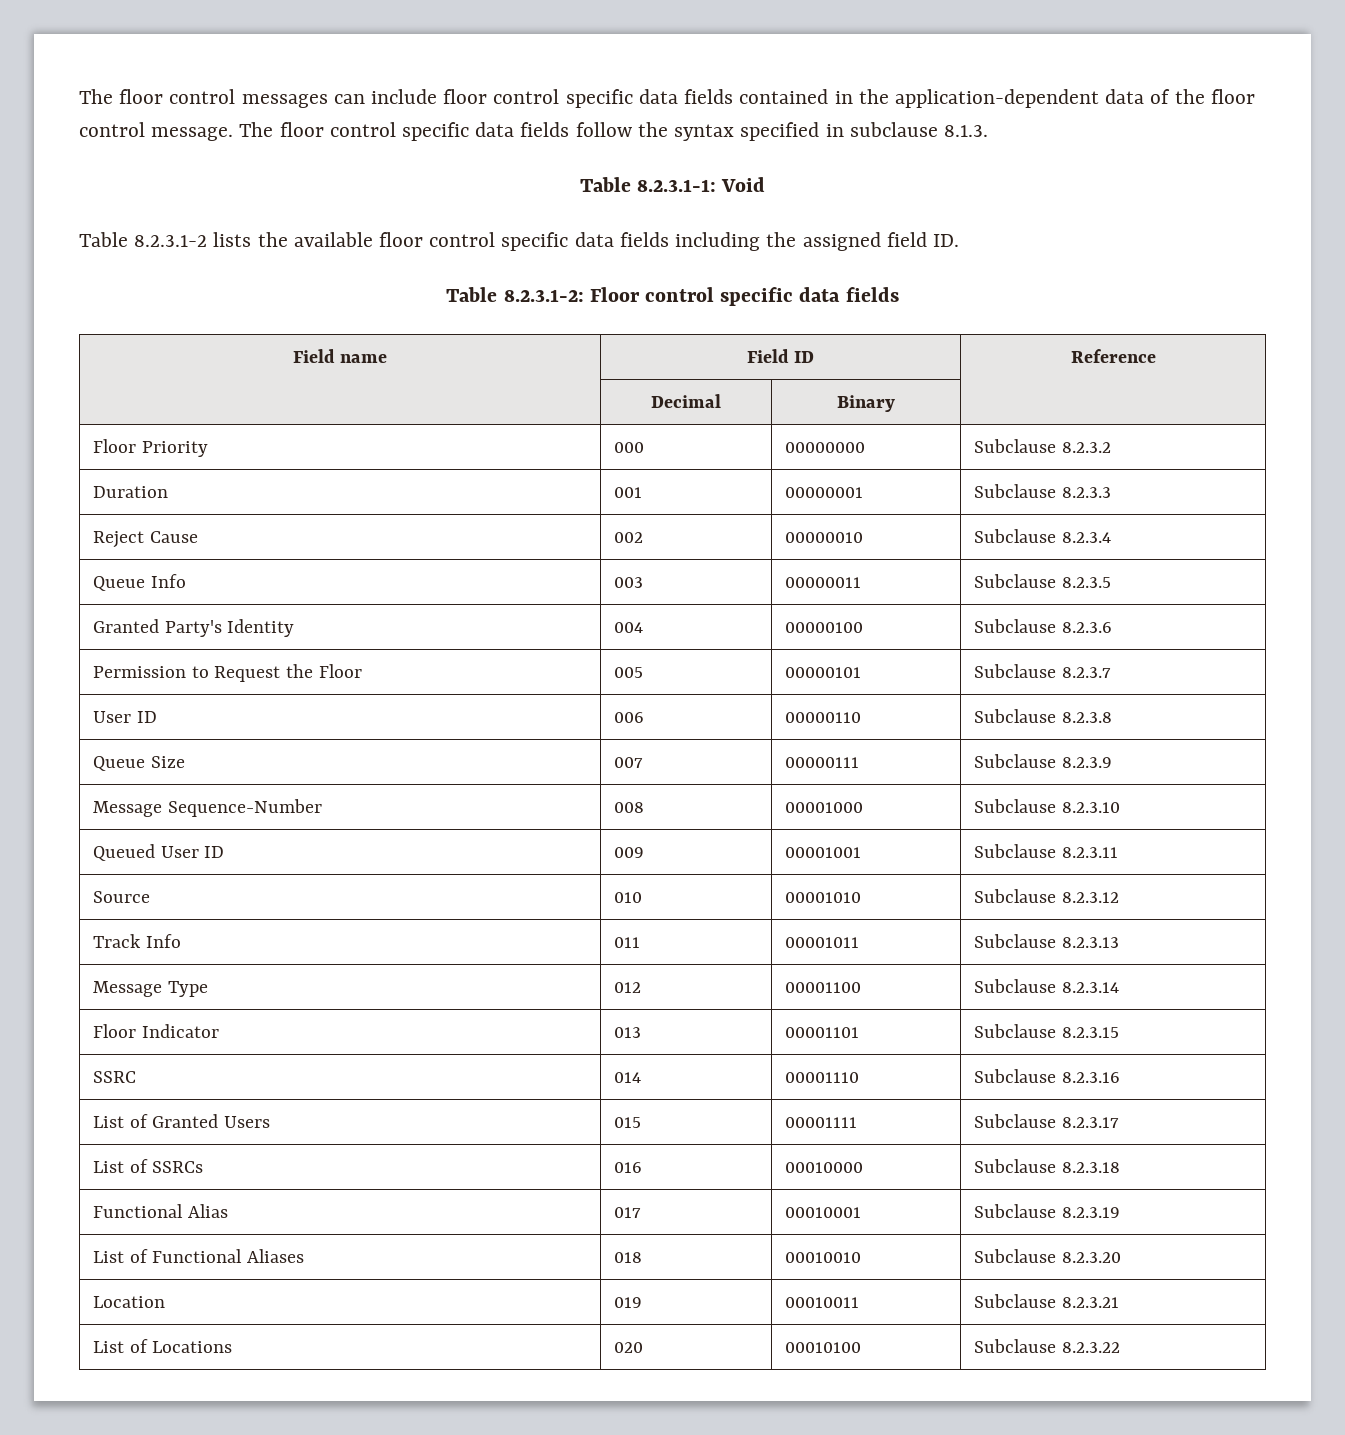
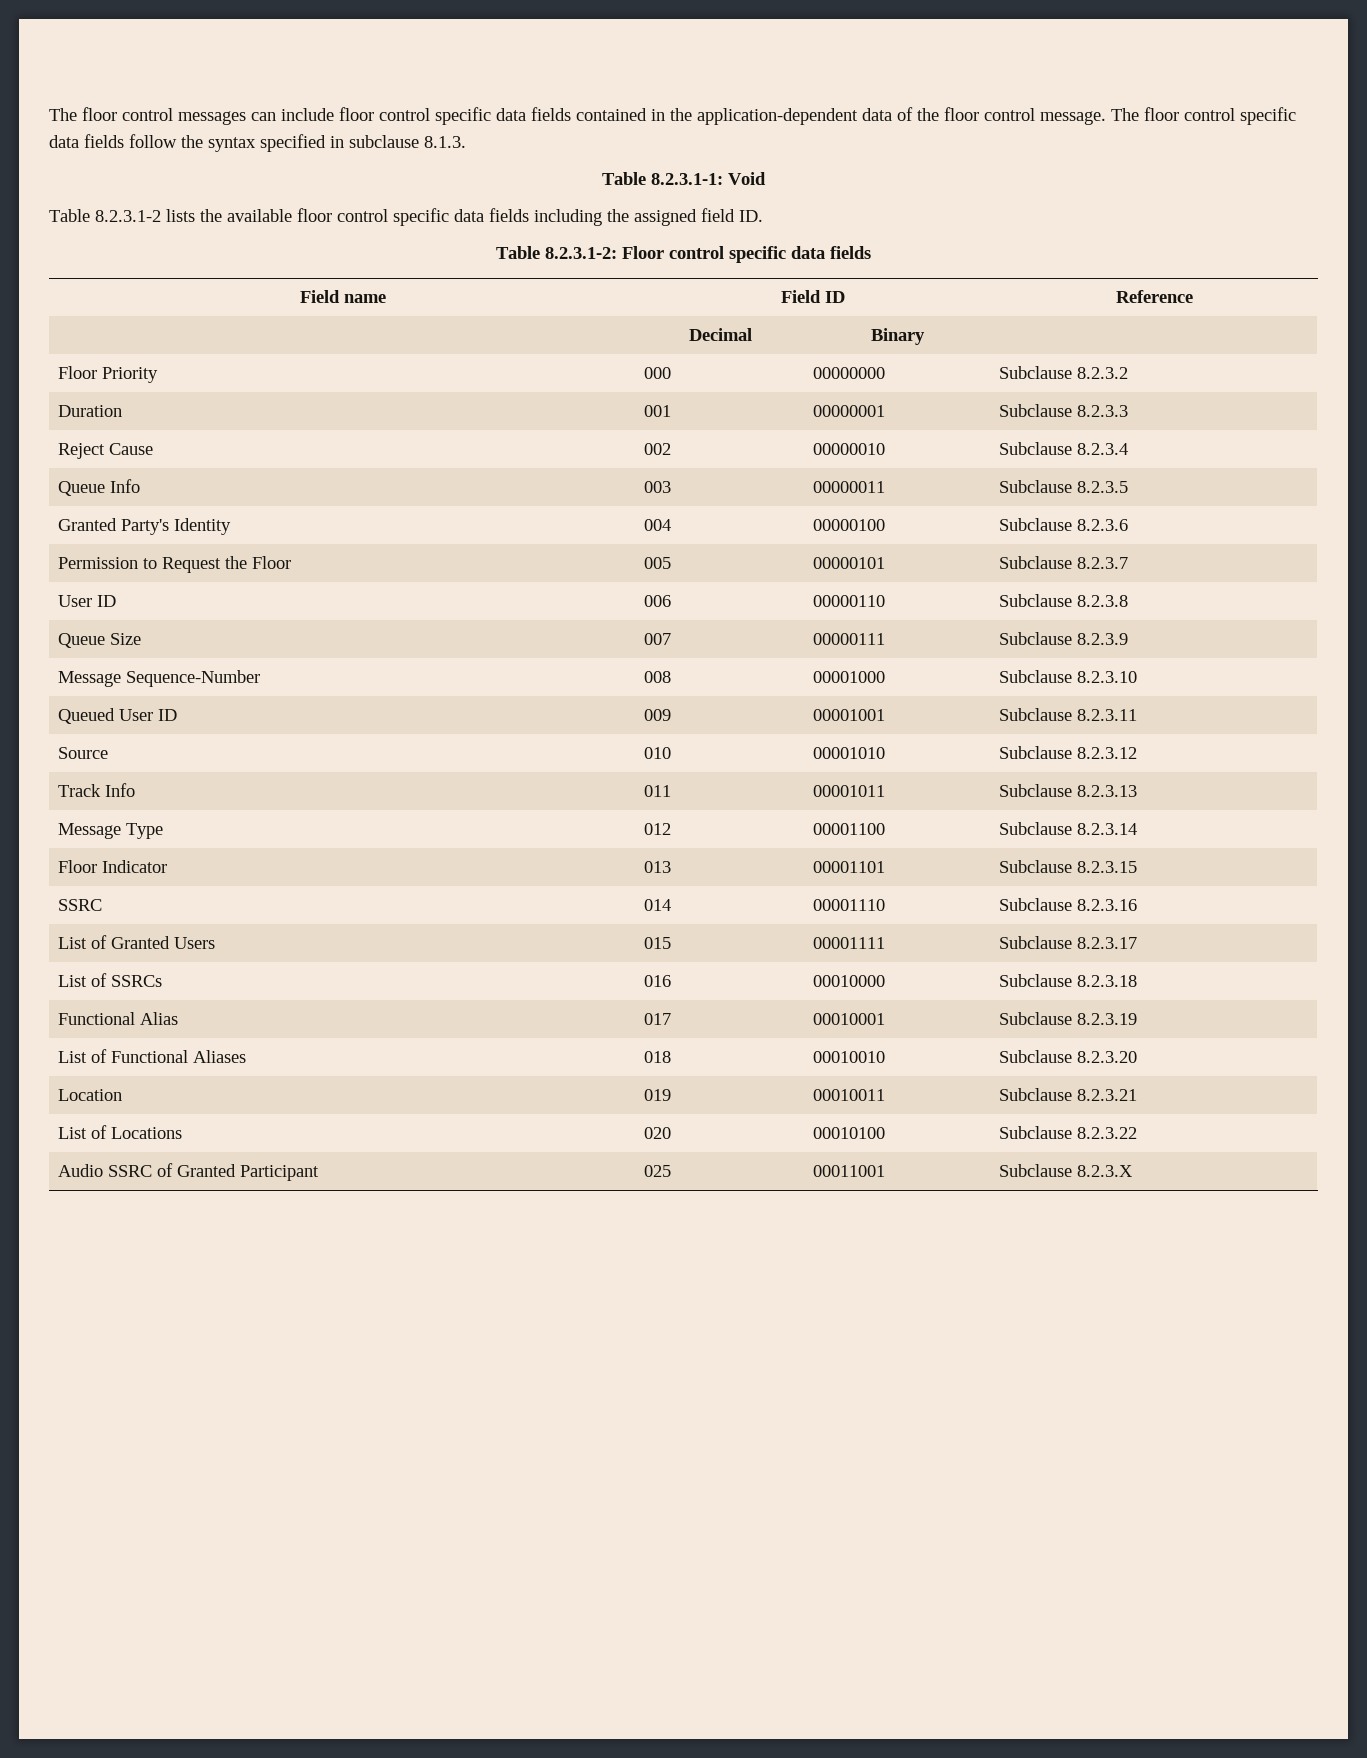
(1120, 1347) none -> [57,1163,319,1181] [643,1165,671,1177] [812,1165,885,1177] [998,1164,1133,1177] // Audio SSRC of Granted Participant | 025 | 00011001 | Subclause 8.2.3.X

